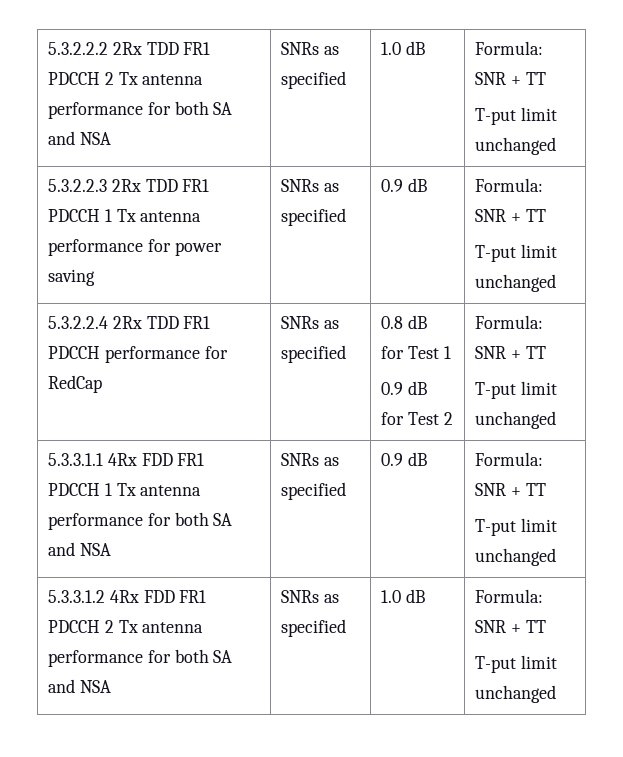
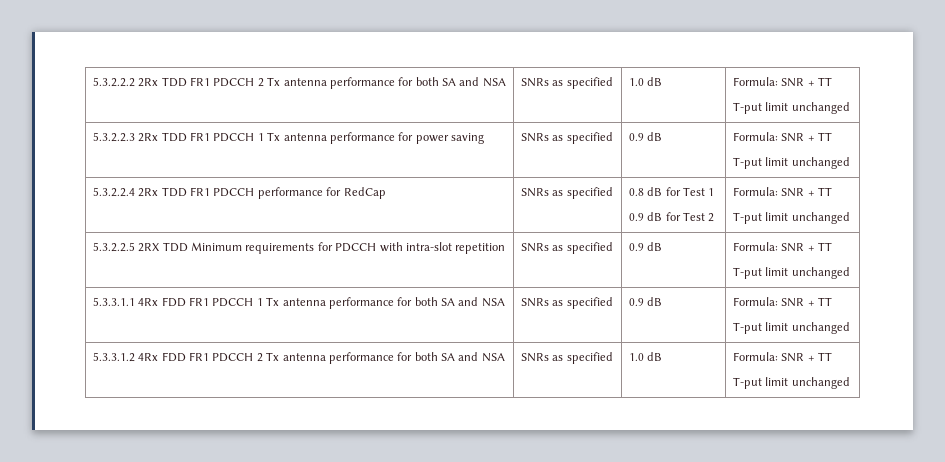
(557, 420) none -> [92,242,506,254] [520,242,613,254] [628,242,663,251] [732,242,833,252] [732,267,850,279] // 5.3.2.2.5 2RX TDD Minimum requirements for PDCCH with intra-slot repetition | SNRs as specified | 0.9 dB | Formula: SNR + TT // T-put limit unchanged

